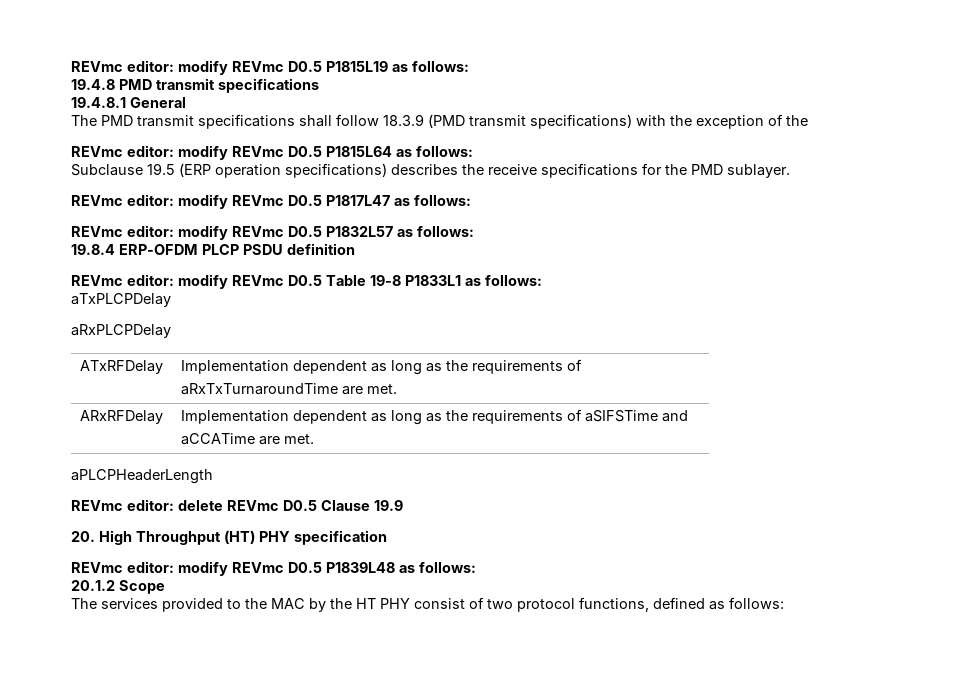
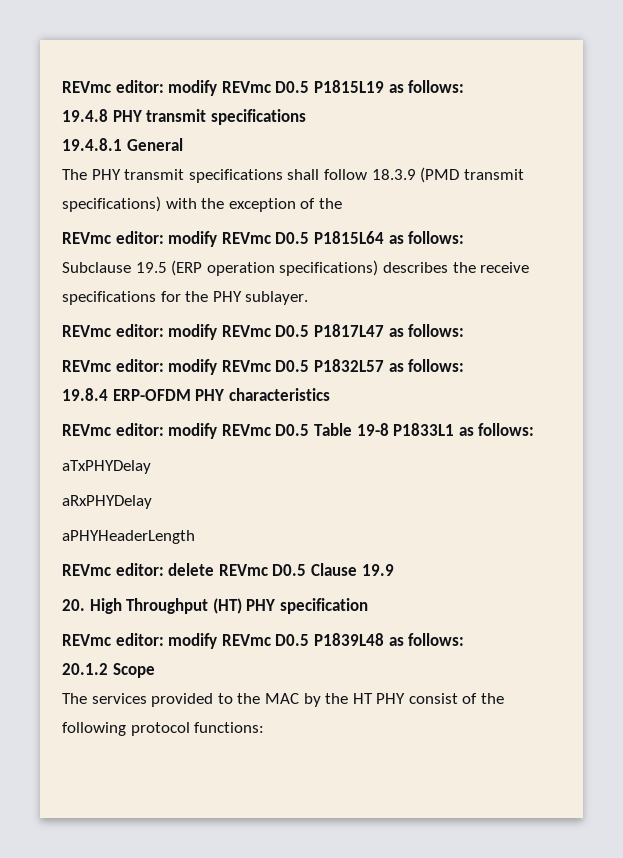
[119,79,152,90] PMD -> [112,110,142,122] PHY
[101,115,133,126] PMD -> [91,169,121,180] PHY
[691,164,723,175] PMD -> [212,291,242,302] PHY
[202,243,355,255] PLCP PSDU definition -> [195,388,330,401] PHY characteristics
[71,293,171,307] [71,324,171,338] [79,360,163,374] [180,359,582,375] [180,383,397,395] [79,410,163,424] [180,409,688,425] [180,433,314,445] [71,469,213,484] aTxPLCPDelay // aRxPLCPDelay // ATxRFDelay | Implementation dependent as long as the requirements of // aRxTxTurnaroundTime are met. // ARxRFDelay | Implementation dependent as long as the requirements of aSIFSTime and // aCCATime are met. // aPLCPHeaderLength -> [62,460,151,474] [62,495,152,509] [62,530,195,544] aTxPHYDelay // aRxPHYDelay // aPHYHeaderLength
[487,597,784,612] two protocol functions, defined as follows: -> [481,693,505,704] [62,722,265,736] the following protocol functions:

